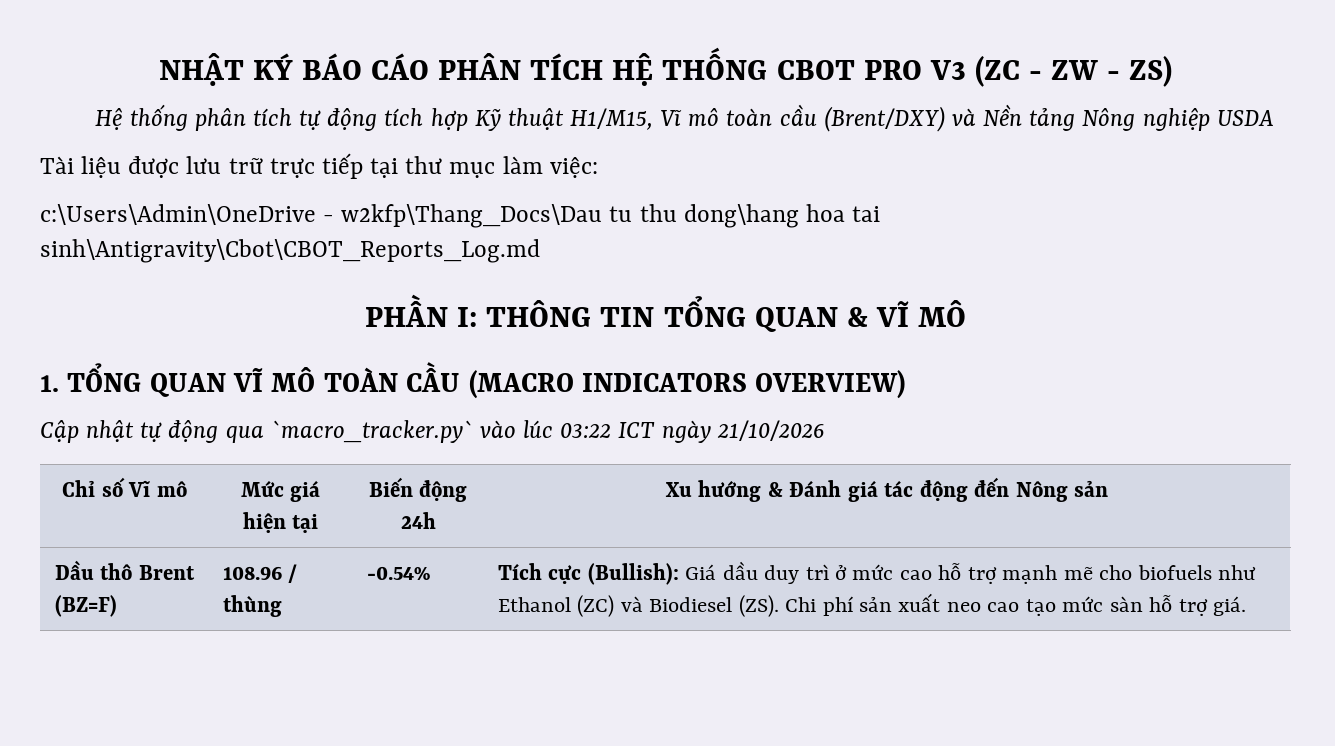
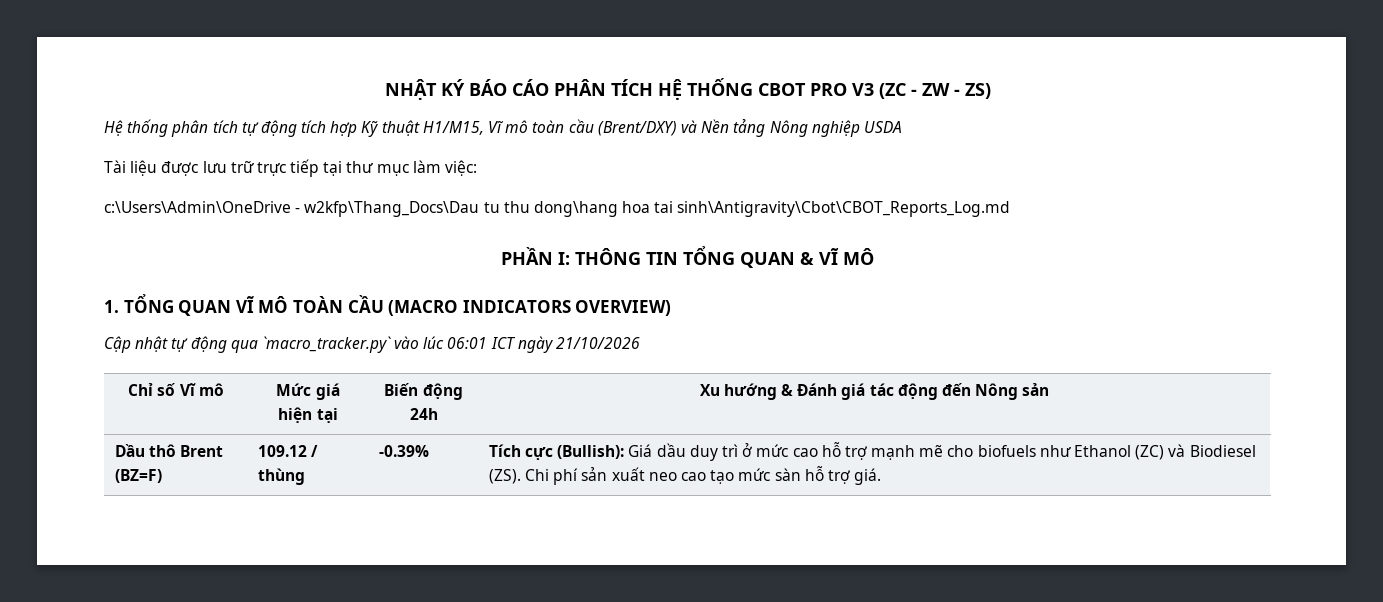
[560,423,612,438] 03:22 -> [447,337,488,349] 06:01
[222,566,282,580] 108.96 -> [257,445,307,457] 109.12
[366,566,430,580] -0.54% -> [378,445,429,457] -0.39%

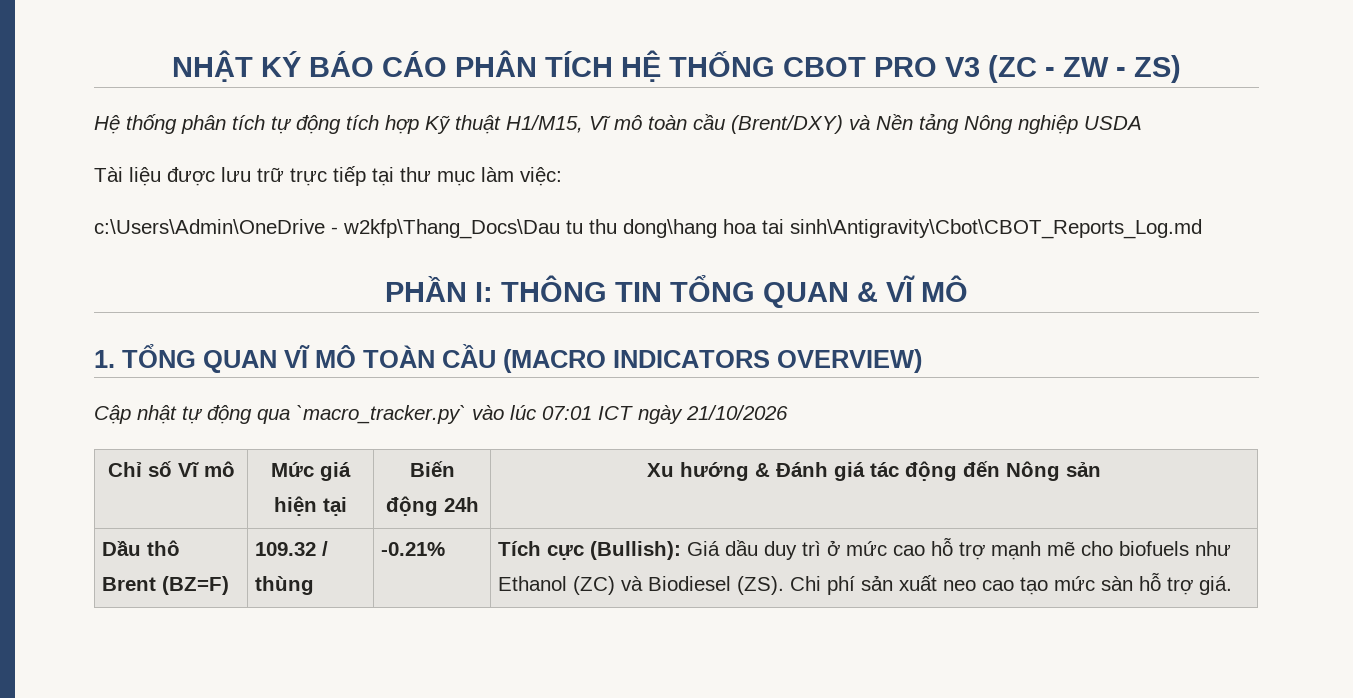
[447,337,488,349] 06:01 -> [542,406,592,420] 07:01
[257,445,307,457] 109.12 -> [255,542,317,556] 109.32
[378,445,429,457] -0.39% -> [381,542,446,556] -0.21%

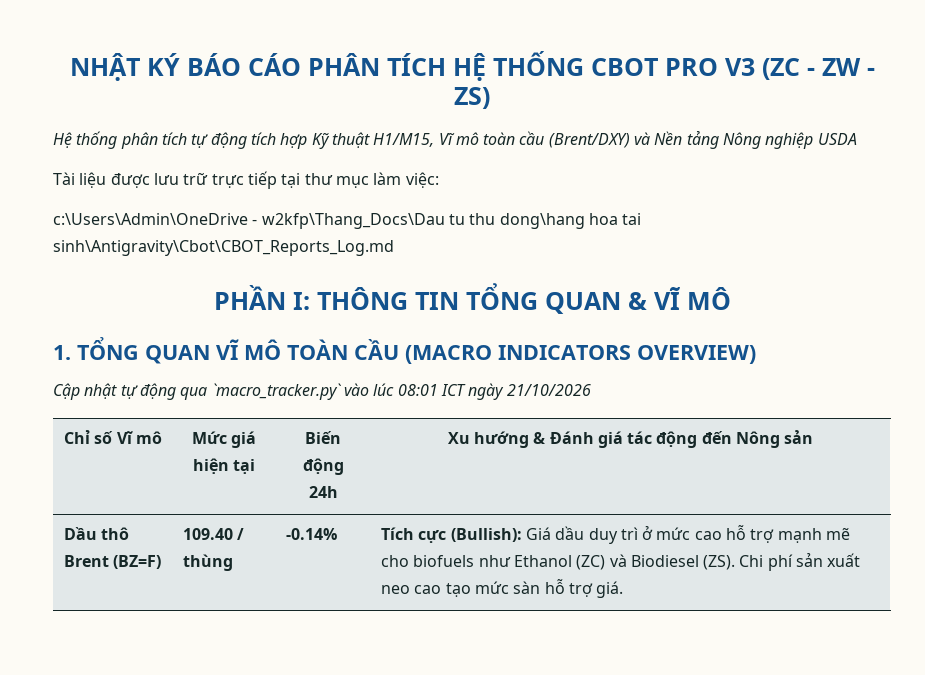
[542,406,592,420] 07:01 -> [397,384,438,396] 08:01
[255,542,317,556] 109.32 -> [182,528,233,540] 109.40
[381,542,446,556] -0.21% -> [285,528,337,540] -0.14%

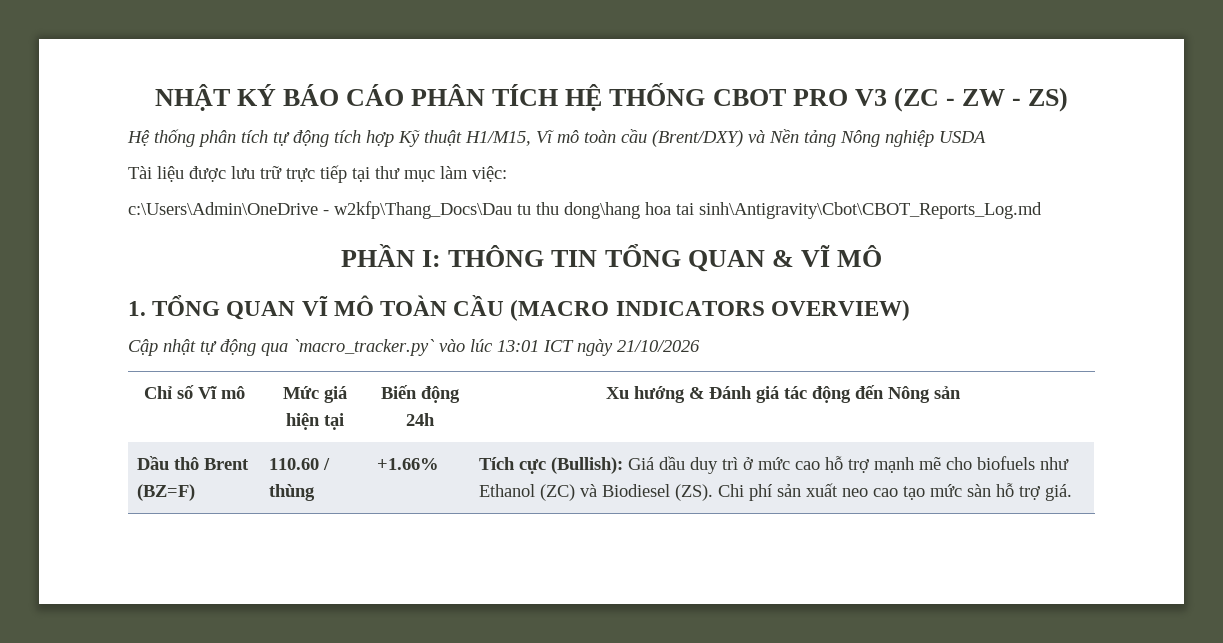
[397,384,438,396] 08:01 -> [497,340,539,352] 13:01
[182,528,233,540] 109.40 -> [269,458,320,470] 110.60
[285,528,337,540] -0.14% -> [377,458,440,470] +1.66%

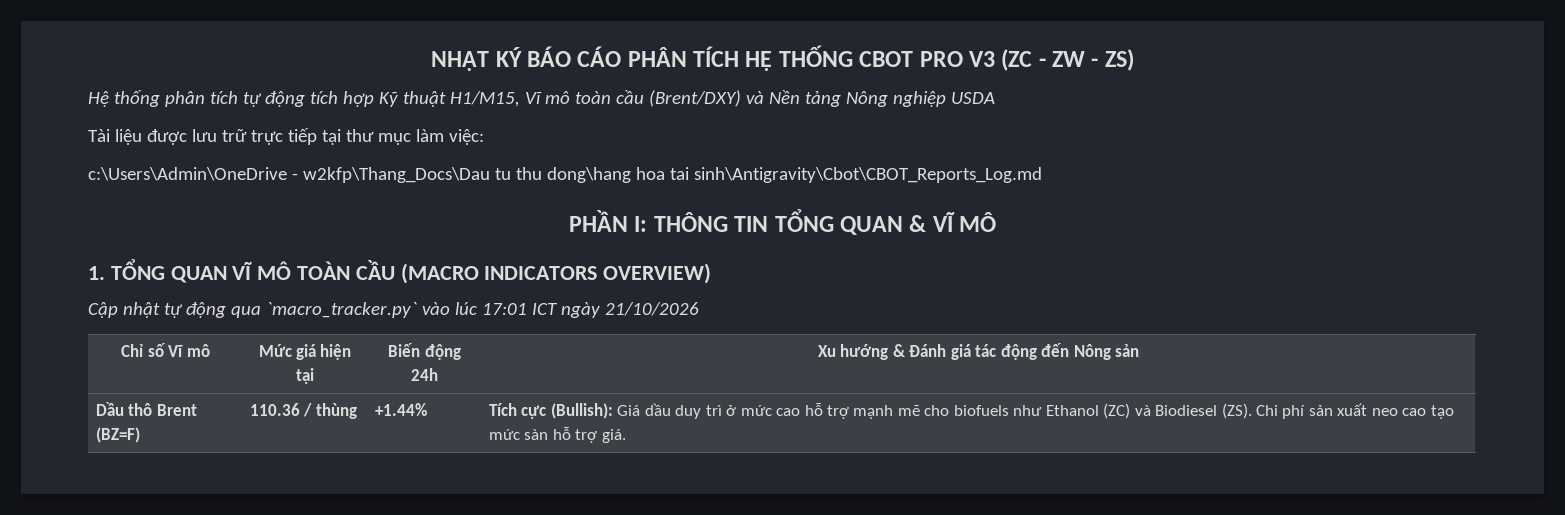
[497,340,539,352] 13:01 -> [481,303,527,315] 17:01
[269,458,320,470] 110.60 -> [249,403,300,416] 110.36
[377,458,440,470] +1.66% -> [374,403,427,416] +1.44%

